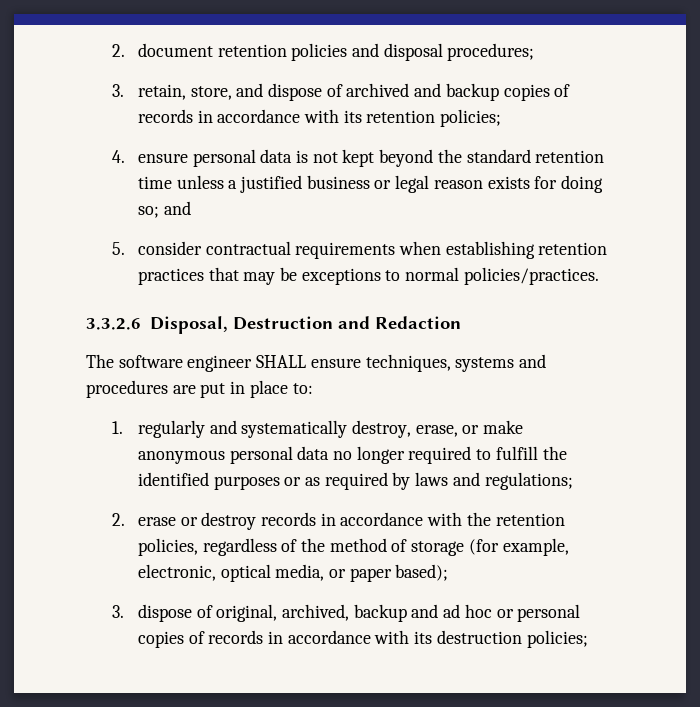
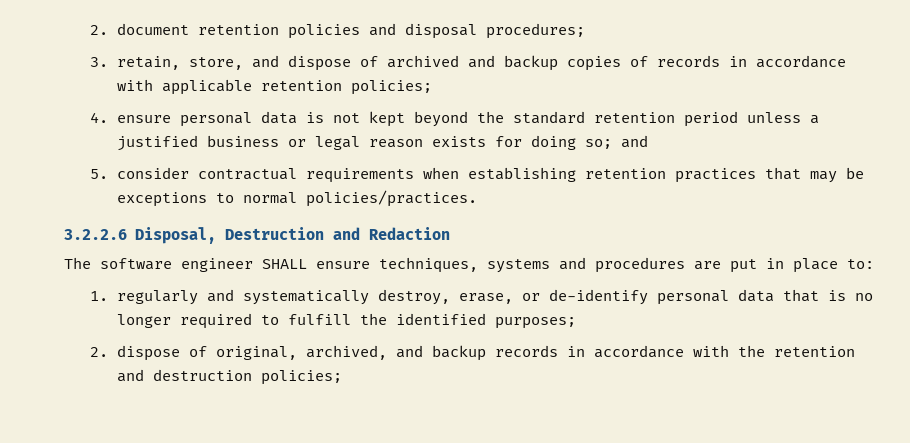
[343,110,362,123] its -> [161,79,252,95] applicable
[137,176,172,189] time -> [683,111,738,127] period
[86,318,141,330] 3.3.2.6 -> [64,229,127,240] 3.2.2.6
[483,420,524,434] [137,446,330,464] make anonymous personal data -> [548,289,846,305] de-identify personal data that is
[213,472,573,490] [111,512,257,530] purposes or as required by laws and regulations; // 2. erase or destroy -> [494,317,576,329] [90,345,486,361] purposes; // 2. dispose of original, archived, and backup
[137,538,569,556] [137,564,449,582] [111,604,581,622] [137,630,433,648] policies, regardless of the method of storage (for example, electronic, optical media, or paper based); // 3. dispose of original, archived, backup and ad hoc or personal copies of records in accordance with its -> [116,369,144,382] and

